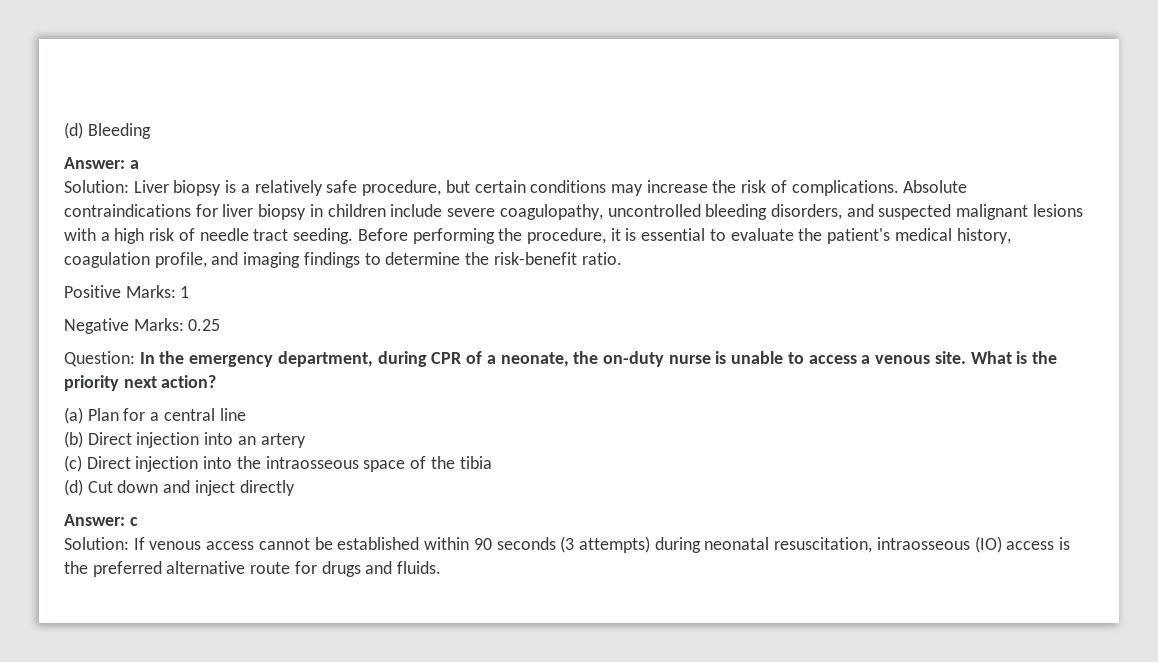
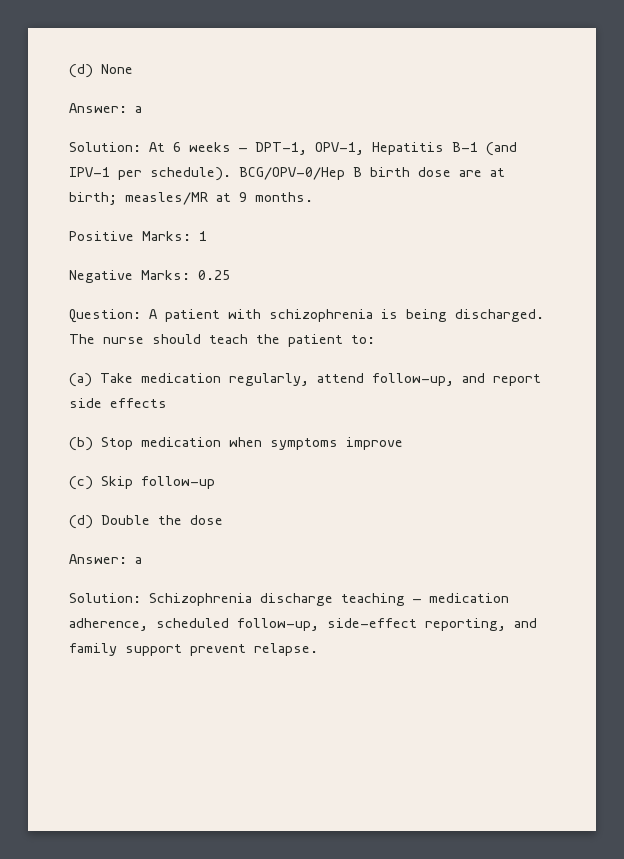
[64,122,151,139] [64,157,139,169] [64,180,968,196] [64,204,1083,220] [64,228,1011,244] [64,252,622,268] (d) Bleeding // Answer: a // Solution: Liver biopsy is a relatively safe procedure, but certain conditions may increase the risk of complications. Absolute contraindications for liver biopsy in children include severe coagulopathy, uncontrolled bleeding disorders, and suspected malignant lesions with a high risk of needle tract seeding. Before performing the procedure, it is essential to evaluate the patient's medical history, coagulation profile, and imaging findings to determine the risk-benefit ratio. -> [69,64,133,78] [69,103,142,113] [69,142,517,156] [69,167,505,181] [69,192,313,205] (d) None // Answer: a // Solution: At 6 weeks — DPT-1, OPV-1, Hepatitis B-1 (and IPV-1 per schedule). BCG/OPV-0/Hep B birth dose are at birth; measles/MR at 9 months.
[139,351,1057,367] [64,375,217,391] [64,407,246,424] [64,431,306,448] [64,455,492,472] [64,479,295,496] [64,514,138,526] [64,536,1071,553] [64,561,442,577] In the emergency department, during CPR of a neonate, the on-duty nurse is unable to access a venous site. What is the priority next action? // (a) Plan for a central line // (b) Direct injection into an artery // (c) Direct injection into the intraosseous space of the tibia // (d) Cut down and inject directly // Answer: c // Solution: If venous access cannot be established within 90 seconds (3 attempts) during neonatal resuscitation, intraosseous (IO) access is the preferred alternative route for drugs and fluids. -> [149,309,544,322] [69,334,375,347] [69,373,541,387] [69,398,167,408] [69,437,403,451] [69,476,215,490] [69,515,223,529] [69,554,142,564] [69,593,509,606] [69,618,537,631] [69,643,318,656] A patient with schizophrenia is being discharged. The nurse should teach the patient to: // (a) Take medication regularly, attend follow-up, and report side effects // (b) Stop medication when symptoms improve // (c) Skip follow-up // (d) Double the dose // Answer: a // Solution: Schizophrenia discharge teaching — medication adherence, scheduled follow-up, side-effect reporting, and family support prevent relapse.

